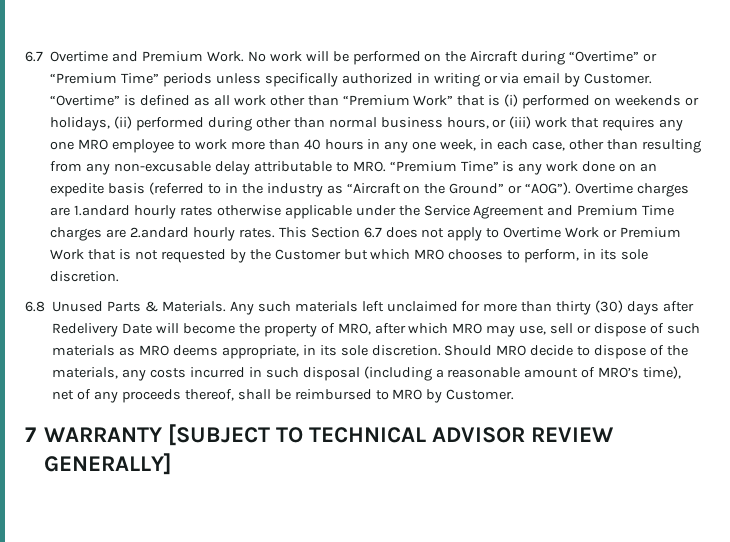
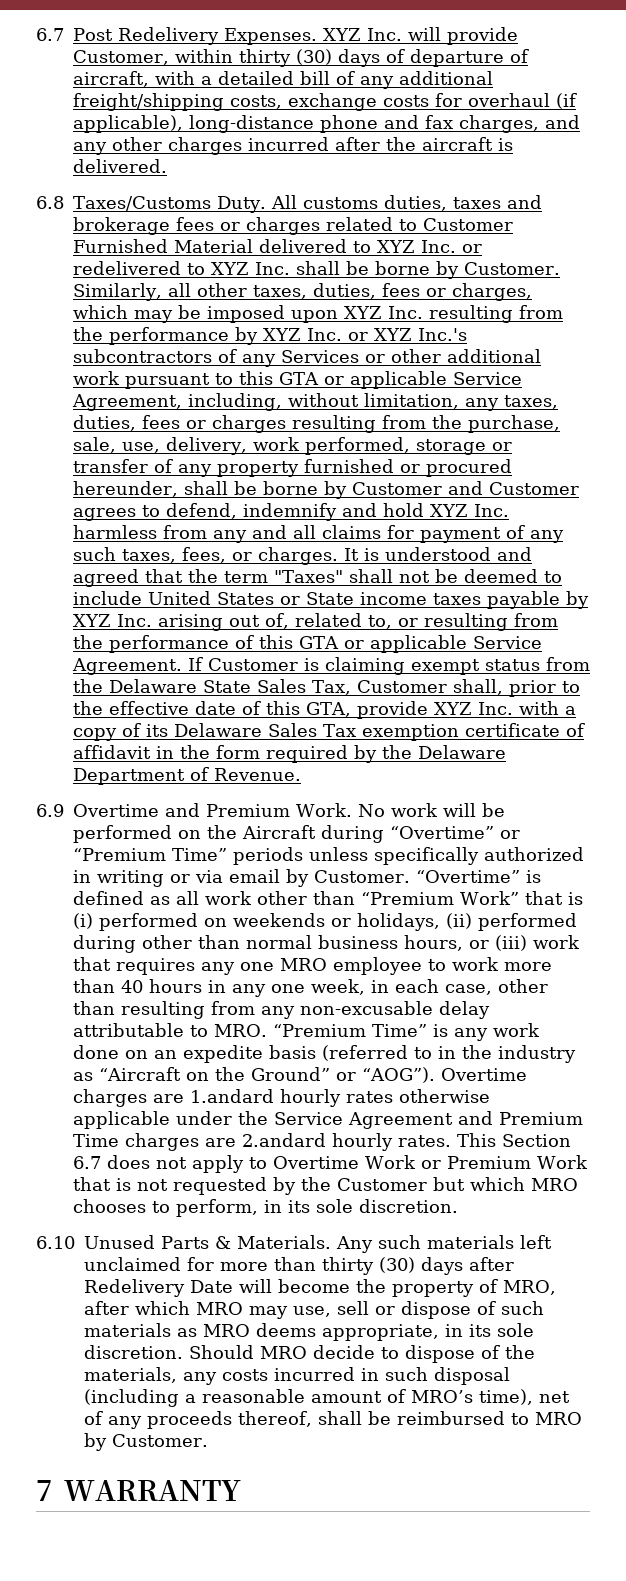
[25,51,43,62] 6.7 -> [36,27,518,45] [73,49,529,67] [73,71,493,89] [73,93,577,111] [73,115,580,133] [73,137,513,155] [73,159,167,173] [36,195,542,213] [73,217,513,235] [73,239,482,253] [73,261,560,279] [73,283,532,301] [73,305,563,323] [73,327,467,345] [73,349,541,367] [73,371,522,389] [72,393,558,411] [73,415,560,433] [73,437,512,455] [73,459,512,477] [73,481,579,499] [73,503,509,521] [73,525,564,543] [73,547,532,565] [73,569,562,587] [73,591,589,609] [73,613,558,631] [73,635,542,653] [72,657,590,675] [73,679,580,697] [73,701,576,719] [73,723,585,741] [73,745,506,763] [73,767,301,785] [36,804,64,817] 6.7 Post Redelivery Expenses. XYZ Inc. will provide Customer, within thirty (30) days of departure of aircraft, with a detailed bill of any additional freight/shipping costs, exchange costs for overhaul (if applicable), long-distance phone and fax charges, and any other charges incurred after the aircraft is delivered. // 6.8 Taxes/Customs Duty. All customs duties, taxes and brokerage fees or charges related to Customer Furnished Material delivered to XYZ Inc. or redelivered to XYZ Inc. shall be borne by Customer. Similarly, all other taxes, duties, fees or charges, which may be imposed upon XYZ Inc. resulting from the performance by XYZ Inc. or XYZ Inc.'s subcontractors of any Services or other additional work pursuant to this GTA or applicable Service Agreement, including, without limitation, any taxes, duties, fees or charges resulting from the purchase, sale, use, delivery, work performed, storage or transfer of any property furnished or procured hereunder, shall be borne by Customer and Customer agrees to defend, indemnify and hold XYZ Inc. harmless from any and all claims for payment of any such taxes, fees, or charges. It is understood and agreed that the term "Taxes" shall not be deemed to include United States or State income taxes payable by XYZ Inc. arising out of, related to, or resulting from the performance of this GTA or applicable Service Agreement. If Customer is claiming exempt status from the Delaware State Sales Tax, Customer shall, prior to the effective date of this GTA, provide XYZ Inc. with a copy of its Delaware Sales Tax exemption certificate of affidavit in the form required by the Delaware Department of Revenue. // 6.9
[25,301,45,312] 6.8 -> [36,1236,75,1249] 6.10
[167,424,615,446] [43,453,172,475] [SUBJECT TO TECHNICAL ADVISOR REVIEW GENERALLY] -> (241, 1490) none

